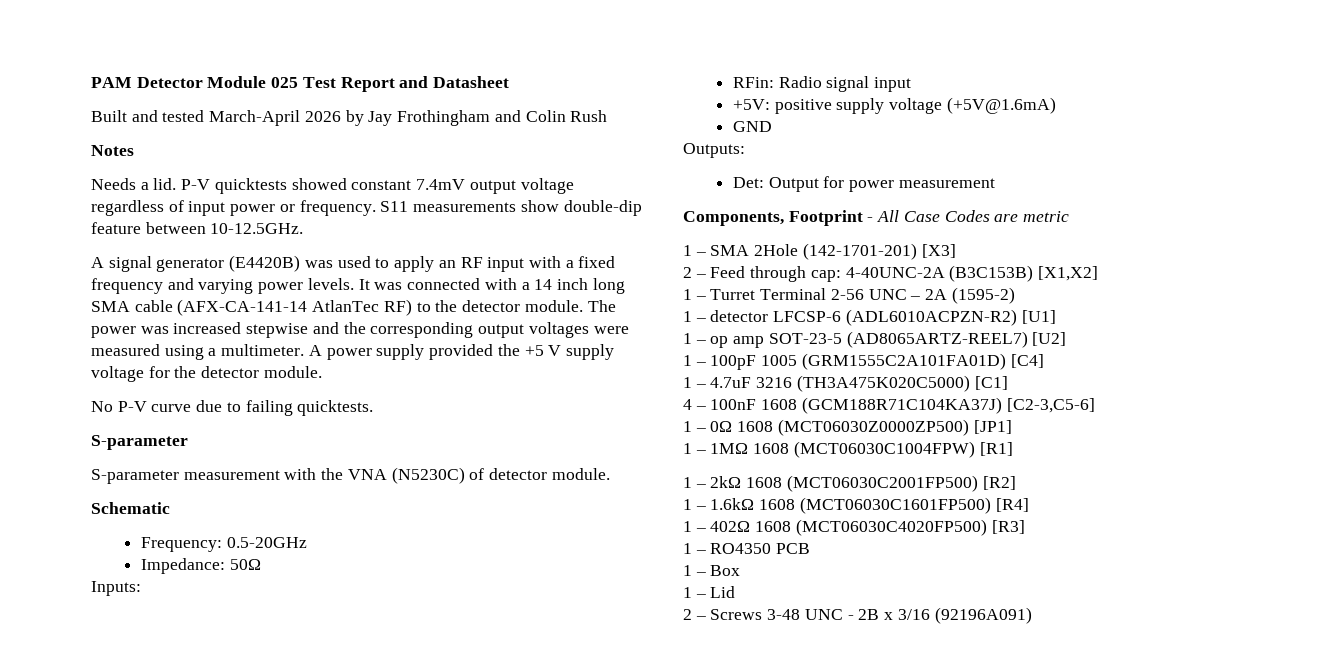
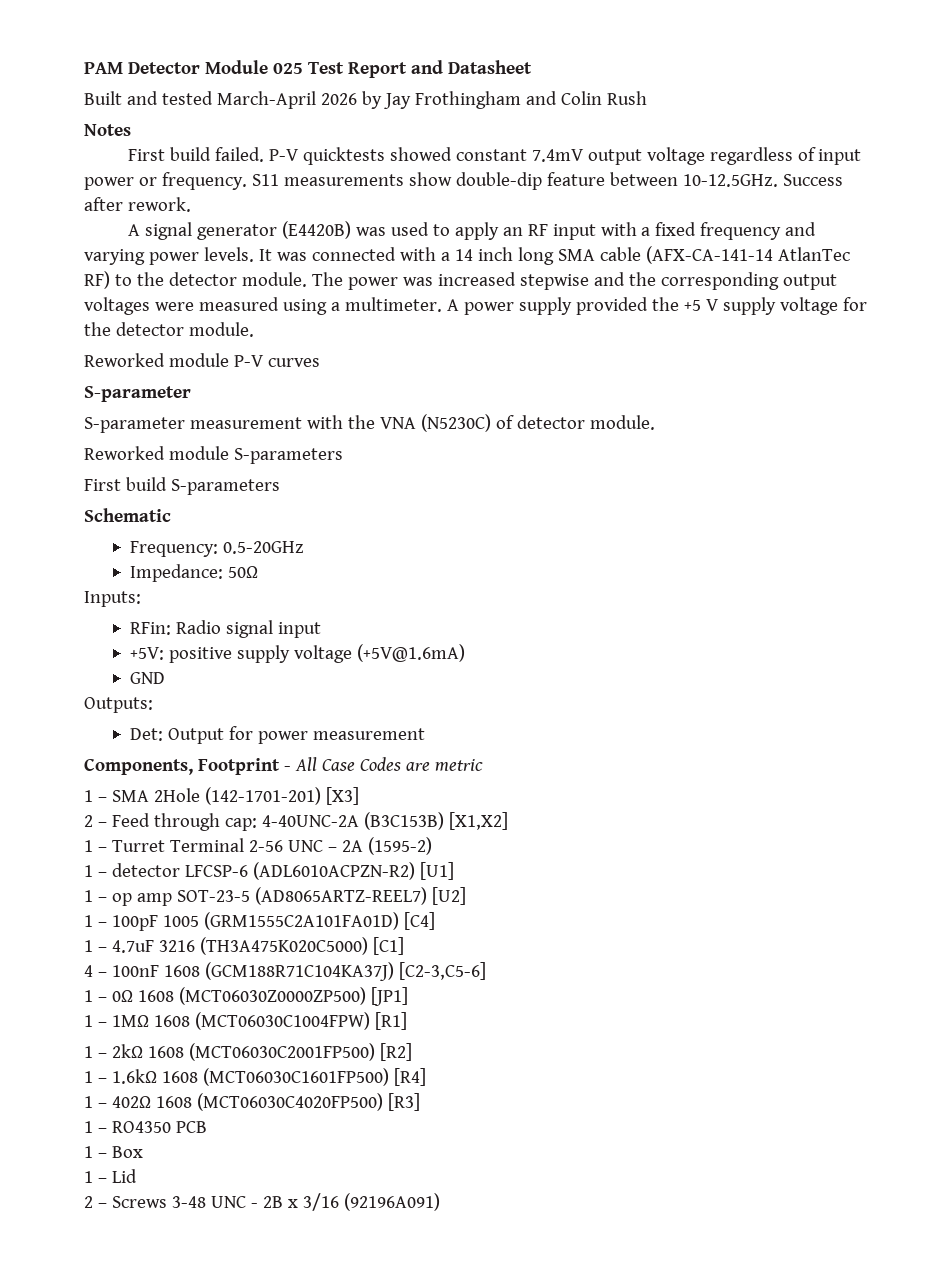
[91,178,177,190] Needs a lid. -> [127,147,264,162] First build failed.
(304, 228) none -> [782,174,843,186] [84,197,191,212] Success after rework.
[91,400,374,416] No P-V curve due to failing quicktests. -> [84,353,320,367] Reworked module P-V curves
(610, 474) none -> [84,446,343,464] [84,477,280,495] // Reworked module S-parameters // First build S-parameters

